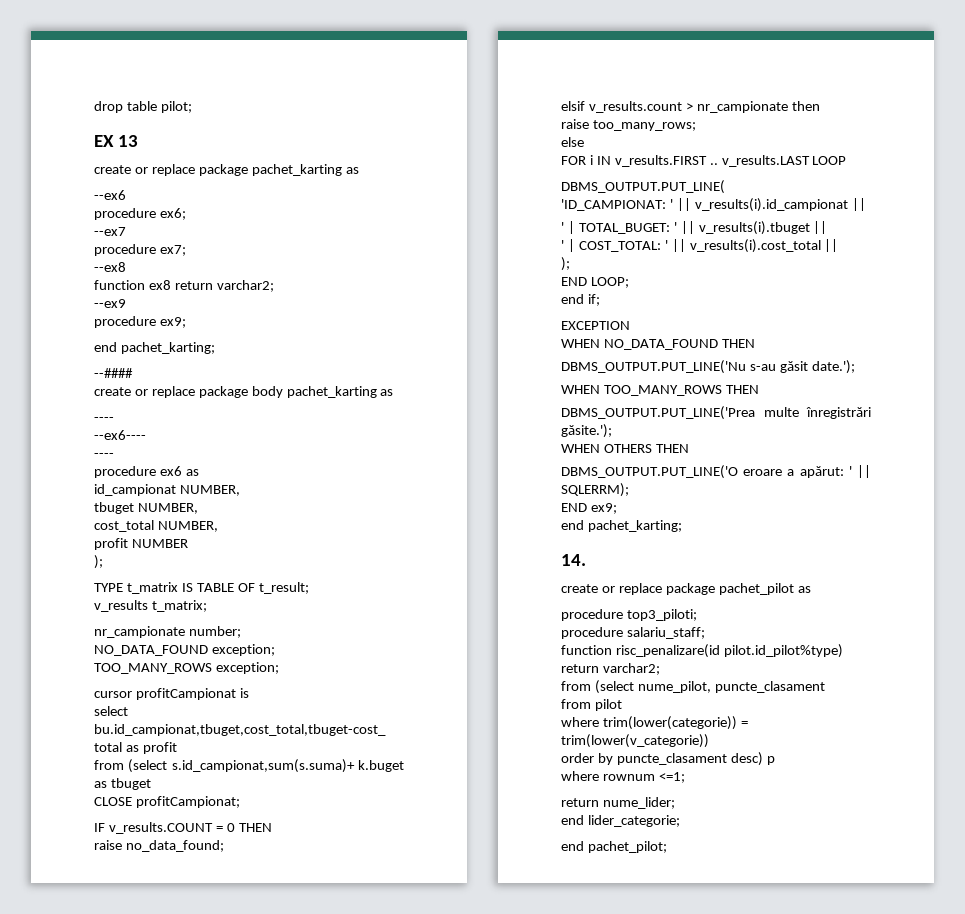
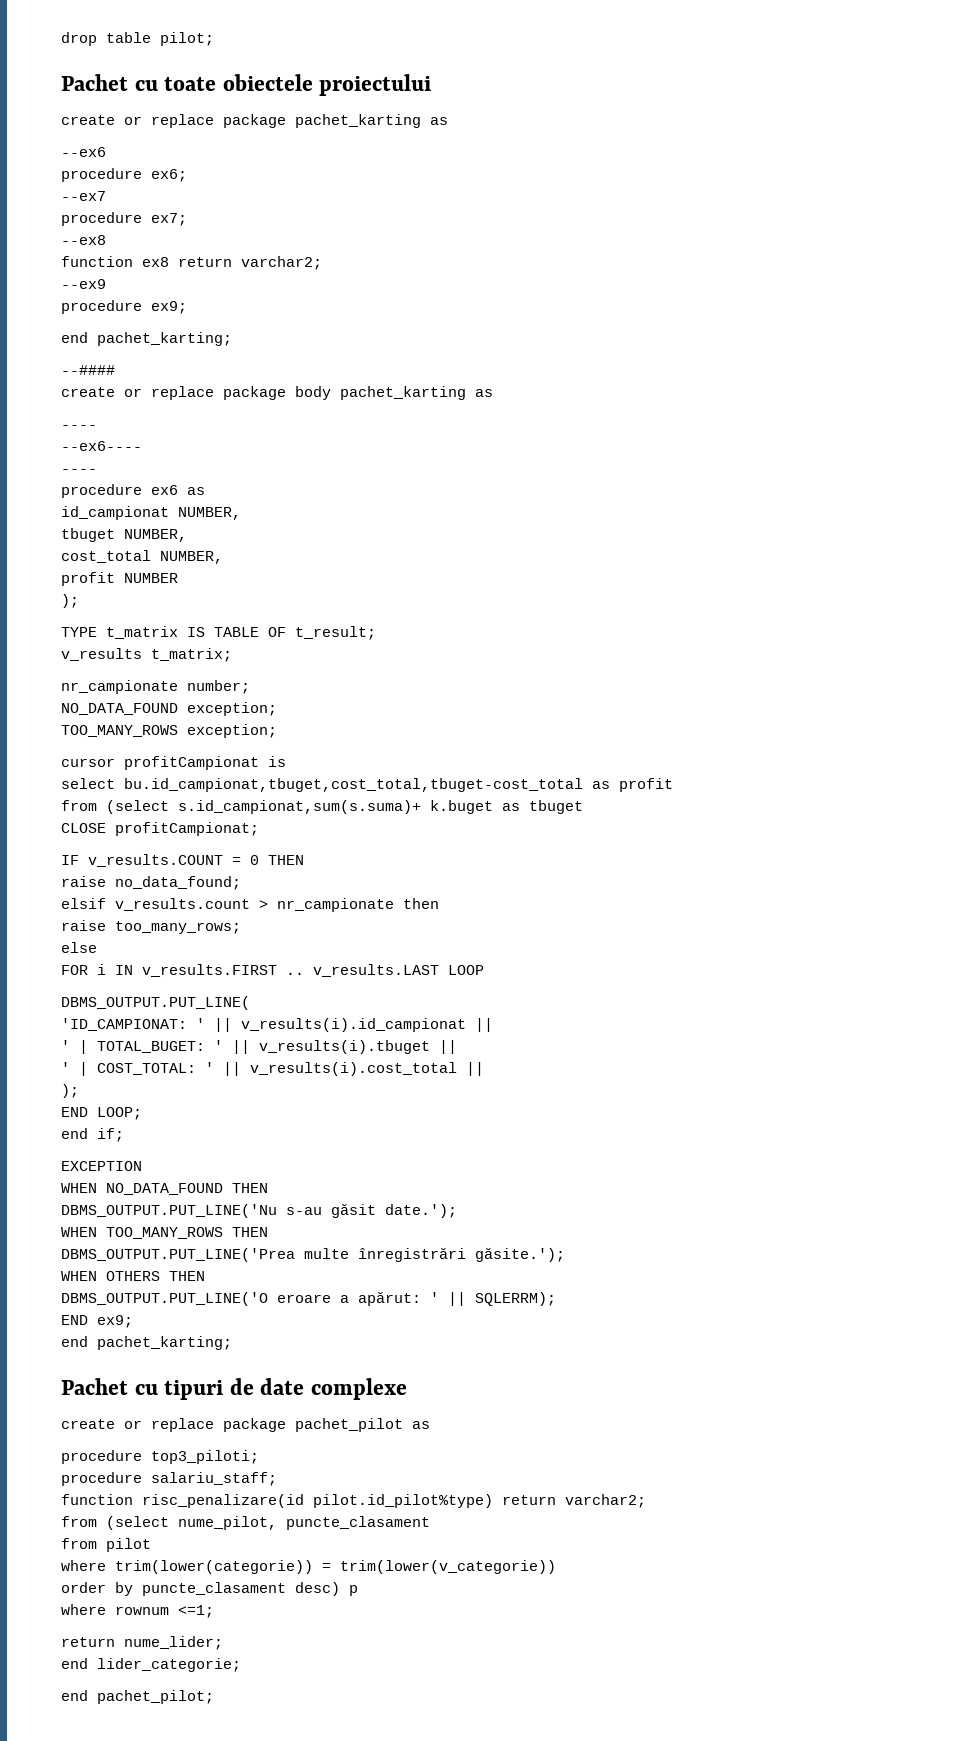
[94,135,138,147] EX 13 -> [61,74,432,96] Pachet cu toate obiectele proiectului
[561,554,586,566] 14. -> [61,1378,408,1400] Pachet cu tipuri de date complexe

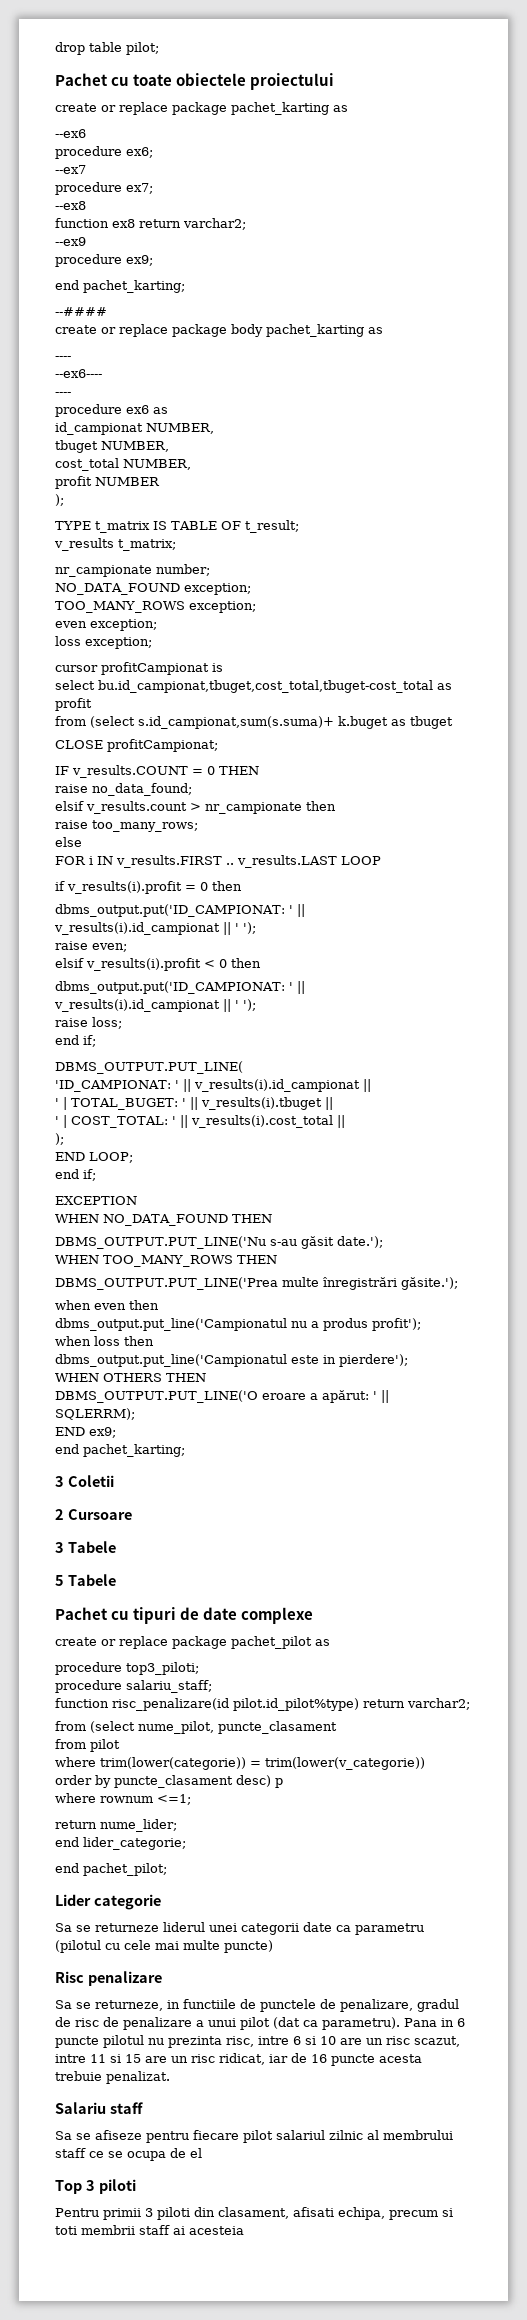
(277, 731) none -> [55,619,157,631] [55,636,152,649] // even exception; // loss exception;
(484, 970) none -> [55,881,242,894] [55,904,305,917] [54,922,256,935] [55,941,127,952] [55,958,261,971] [55,981,305,994] [54,999,256,1012] [55,1017,122,1029] [55,1035,96,1047] // if v_results(i).profit = 0 then // dbms_output.put('ID_CAMPIONAT: ' || v_results(i).id_campionat || ' '); // raise even; // elsif v_results(i).profit < 0 then // dbms_output.put('ID_CAMPIONAT: ' || v_results(i).id_campionat || ' '); // raise loss; // end if;
(565, 1254) none -> [55,1300,159,1310] [55,1318,421,1331] [55,1336,154,1346] [55,1354,408,1367] // when even then // dbms_output.put_line('Campionatul nu a produs profit'); // when loss then // dbms_output.put_line('Campionatul este in pierdere');
(232, 1343) none -> [55,1475,114,1487] [55,1509,132,1520] [55,1541,116,1553] [55,1574,116,1586] // 3 Coletii // 2 Cursoare // 3 Tabele // 5 Tabele
(214, 1697) none -> [55,1894,161,1910] [55,1922,424,1935] [55,1940,273,1953] [55,1971,162,1986] [55,1999,459,2012] [55,2017,465,2030] [55,2035,460,2048] [55,2053,422,2066] [55,2071,170,2084] [55,2102,143,2114] [55,2130,453,2143] [55,2148,202,2161] [55,2179,136,2194] [55,2207,453,2220] [55,2225,244,2235] // Lider categorie // Sa se returneze liderul unei categorii date ca parametru (pilotul cu cele mai multe puncte) // Risc penalizare // Sa se returneze, in functiile de punctele de penalizare, gradul de risc de penalizare a unui pilot (dat ca parametru). Pana in 6 puncte pilotul nu prezinta risc, intre 6 si 10 are un risc scazut, intre 11 si 15 are un risc ridicat, iar de 16 puncte acesta trebuie penalizat. // Salariu staff // Sa se afiseze pentru fiecare pilot salariul zilnic al membrului staff ce se ocupa de el // Top 3 piloti // Pentru primii 3 piloti din clasament, afisati echipa, precum si toti membrii staff ai acesteia

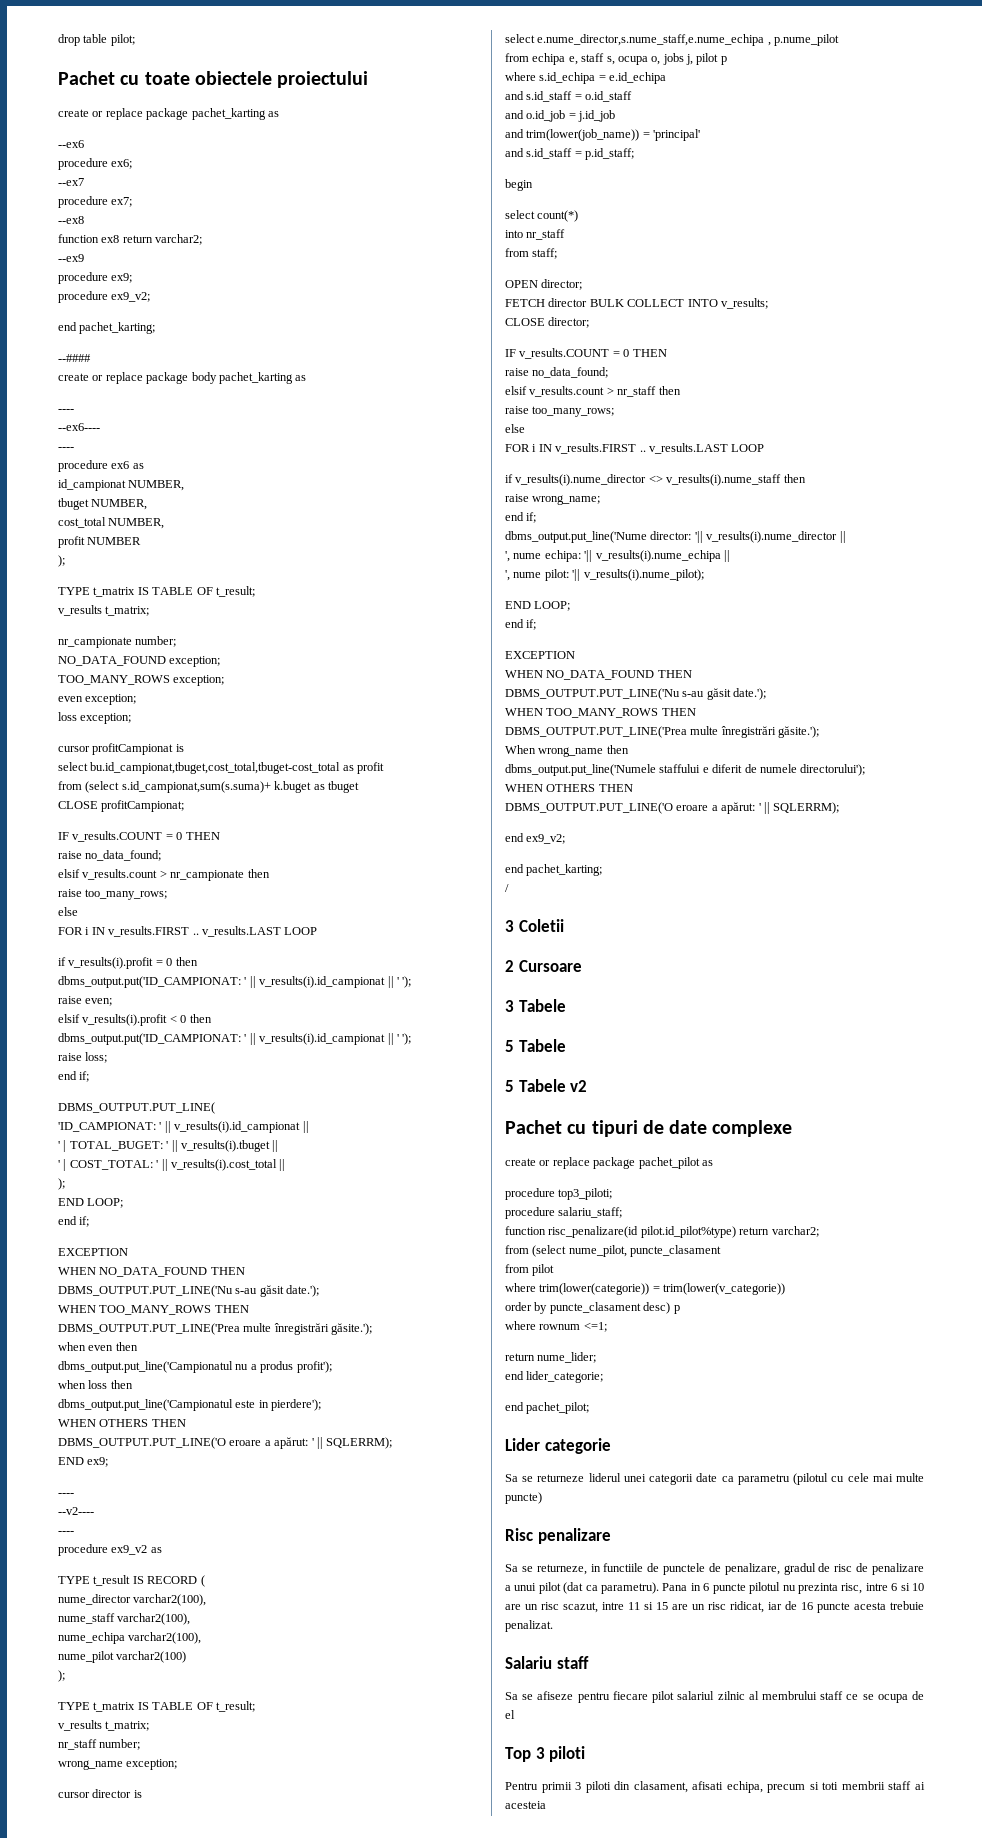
(153, 260) none -> [58,291,151,303] // procedure ex9_v2;
[55,1444,185,1457] // end pachet_karting; -> [58,1493,74,1496] [58,1507,94,1515] [58,1531,74,1534] [58,1544,162,1556] [58,1575,205,1587] [58,1594,207,1606] [58,1613,191,1625] [58,1632,202,1644] [58,1651,187,1663] [58,1670,65,1682] [58,1701,255,1712] [58,1720,150,1731] [58,1739,141,1750] [58,1759,178,1770] [58,1789,142,1798] [505,34,840,46] [505,53,727,65] [505,72,667,84] [505,91,633,102] [505,110,616,122] [505,129,701,141] [505,148,635,160] [505,179,533,191] [505,210,579,222] [505,229,566,240] [505,248,558,259] [505,279,583,290] [505,298,768,309] [505,317,590,328] [505,348,667,359] [505,367,609,378] [505,386,681,397] [505,406,615,417] [505,424,525,433] [505,443,765,454] [505,474,806,486] [505,494,601,505] [505,512,537,523] [505,531,846,543] [505,550,730,562] [505,569,704,581] [505,601,571,611] [505,619,537,630] [505,651,575,659] [505,670,692,680] [505,688,767,700] [505,708,696,718] [505,726,820,738] [505,745,629,757] [505,764,866,776] [505,784,633,792] [505,802,840,814] [505,833,566,844] [505,864,603,876] [505,884,509,892] // ---- // --v2---- // ---- // procedure ex9_v2 as // TYPE t_result IS RECORD ( // nume_director varchar2(100), // nume_staff varchar2(100), // nume_echipa varchar2(100), // nume_pilot varchar2(100) // ); // TYPE t_matrix IS TABLE OF t_result; // v_results t_matrix; // nr_staff number; // wrong_name exception; // cursor director is // select e.nume_director,s.nume_staff,e.nume_echipa , p.nume_pilot // from echipa e, staff s, ocupa o, jobs j, pilot p // where s.id_echipa = e.id_echipa // and s.id_staff = o.id_staff // and o.id_job = j.id_job // and trim(lower(job_name)) = 'principal' // and s.id_staff = p.id_staff; // begin // select count(*) // into nr_staff // from staff; // OPEN director; // FETCH director BULK COLLECT INTO v_results; // CLOSE director; // IF v_results.COUNT = 0 THEN // raise no_data_found; // elsif v_results.count > nr_staff then // raise too_many_rows; // else // FOR i IN v_results.FIRST .. v_results.LAST LOOP // if v_results(i).nume_director <> v_results(i).nume_staff then // raise wrong_name; // end if; // dbms_output.put_line('Nume director: '|| v_results(i).nume_director || // ', nume echipa: '|| v_results(i).nume_echipa || // ', nume pilot: '|| v_results(i).nume_pilot); // END LOOP; // end if; // EXCEPTION // WHEN NO_DATA_FOUND THEN // DBMS_OUTPUT.PUT_LINE('Nu s-au găsit date.'); // WHEN TOO_MANY_ROWS THEN // DBMS_OUTPUT.PUT_LINE('Prea multe înregistrări găsite.'); // When wrong_name then // dbms_output.put_line('Numele staffului e diferit de numele directorului'); // WHEN OTHERS THEN // DBMS_OUTPUT.PUT_LINE('O eroare a apărut: ' || SQLERRM); // end ex9_v2; // end pachet_karting; // /
(116, 1580) none -> [505,1079,588,1092] // 5 Tabele v2

